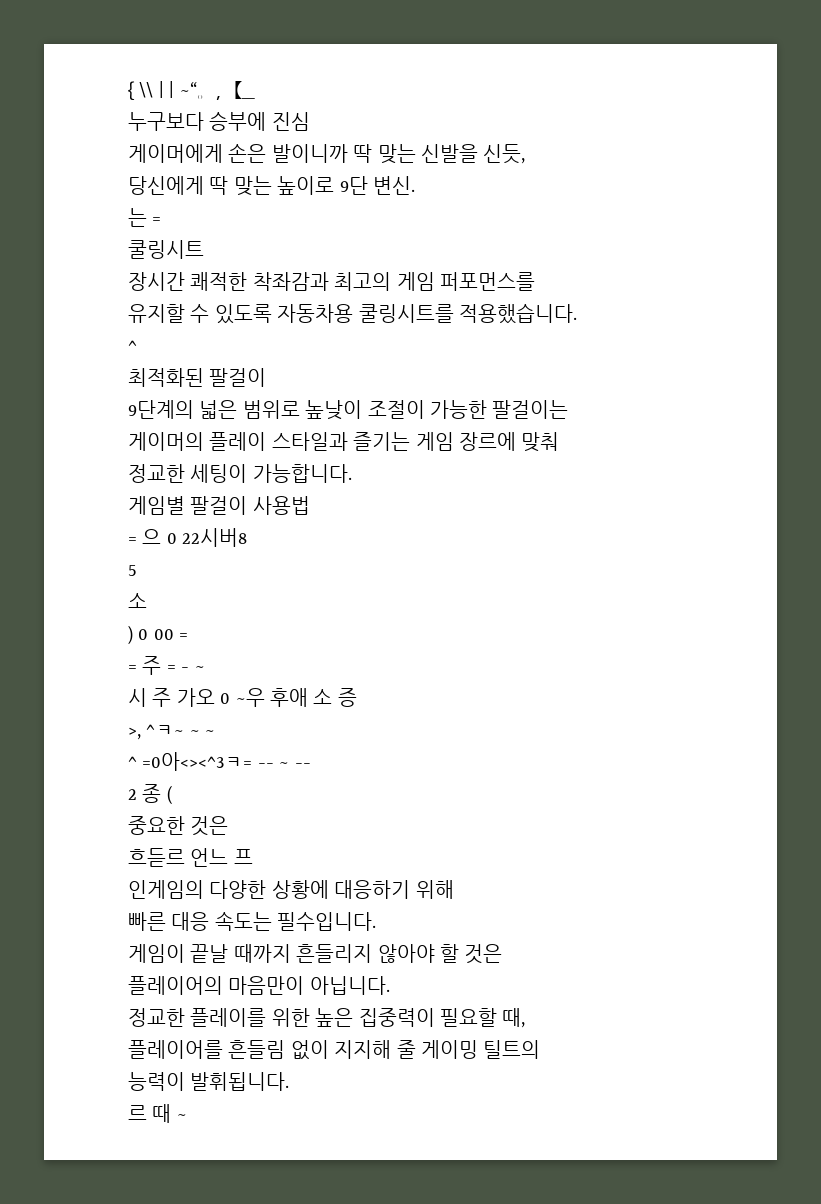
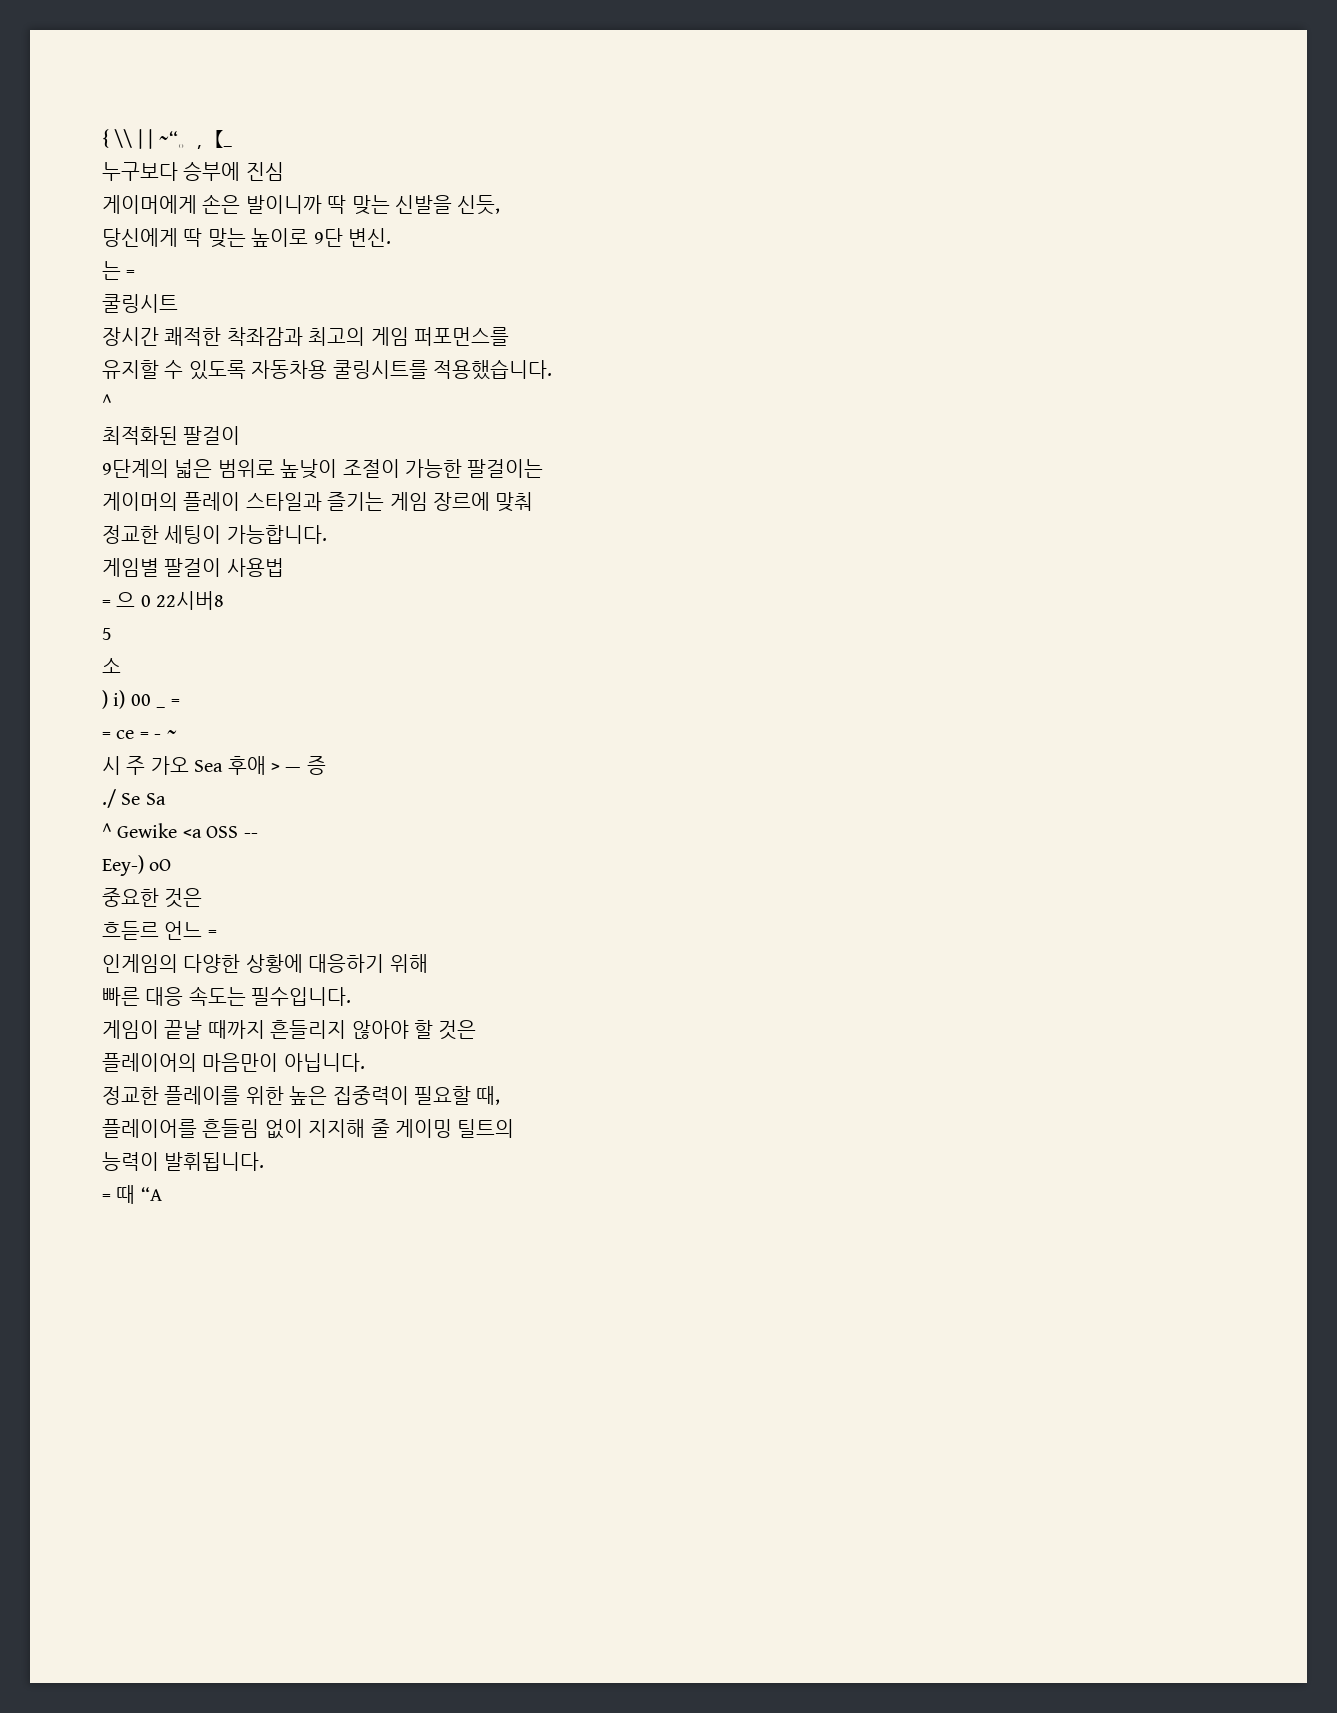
[138,629,174,640] 0 00 -> [113,690,151,709] [156,706,166,708] i) 00 _
[142,656,162,675] 주 -> [116,730,135,739] ce
[220,688,357,707] [128,724,216,740] [128,752,311,771] [128,784,172,805] 0 ~우 후애 소 증 // >, ^ㅋ~ ~ ~ // ^ =0아<><^3ㅋ= -- ~ -- // 2 종 ( -> [194,756,326,775] [102,789,166,808] [102,823,258,838] [102,855,172,876] Sea 후애 > — 증 // ./ Se Sa // ^ Gewike <a OSS -- // Eey-) oO
[233,849,253,864] 프 -> [207,930,217,937] =
[128,1104,187,1123] 르 때 ~ -> [102,1185,162,1204] = 때 “A

